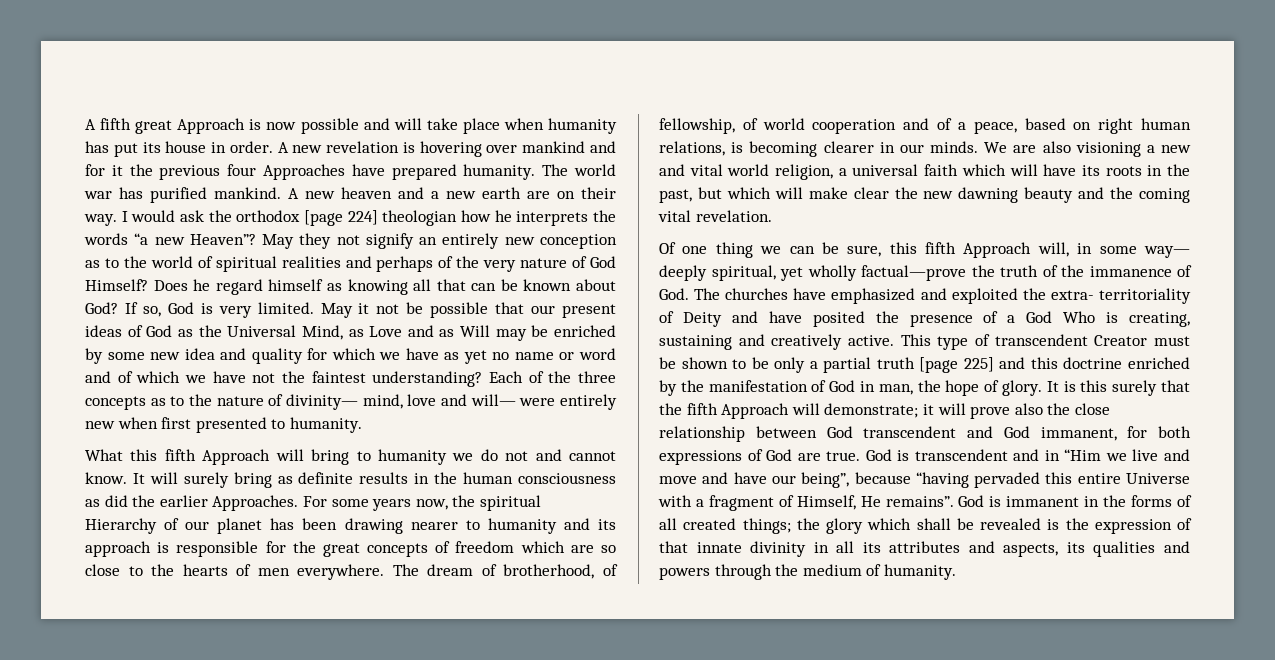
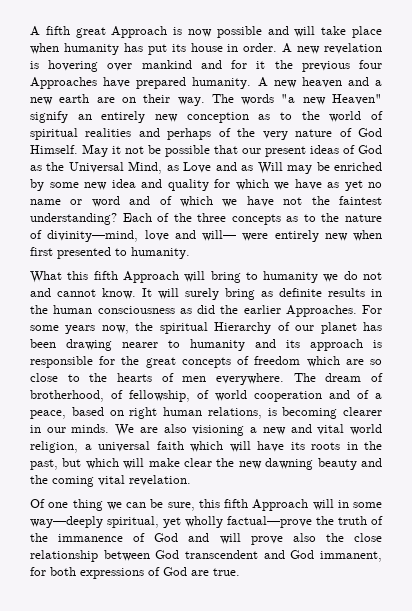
[542,164,616,176] [84,187,281,203] The world war has purified mankind. -> (252, 83) none
[121,210,616,226] [84,233,360,249] I would ask the orthodox [page 224] theologian how he interprets the words “a new Heaven”? May they not -> [211,94,383,105] The words "a new Heaven"
[85,279,616,295] [85,302,314,318] Himself? Does he regard himself as knowing all that can be known about God? If so, God is very limited. -> [30,145,78,154] Himself.
[285,394,403,410] divinity— mind, -> [47,230,139,242] divinity—mind,
[1037,242,1069,257] will, -> [312,499,334,510] will
[1144,246,1190,258] [659,265,707,281] way— deeply -> [30,516,103,528] way—deeply
[659,288,1191,304] [659,311,1190,327] [659,334,1190,350] [659,357,1190,373] [659,380,1190,396] [659,403,934,419] God. The churches have emphasized and exploited the extra- territoriality of Deity and have posited the presence of a God Who is creating, sustaining and creatively active. This type of transcendent Creator must be shown to be only a partial truth [page 225] and this doctrine enriched by the manifestation of God in man, the hope of glory. It is this surely that the fifth Approach will demonstrate; it -> [154,533,210,542] God and
[865,449,1190,461] [659,472,1190,488] [658,495,1192,511] [659,518,1192,534] [659,541,1190,557] [659,564,956,580] God is transcendent and in “Him we live and move and have our being”, because “having pervaded this entire Universe with a fragment of Himself, He remains”. God is immanent in the forms of all created things; the glory which shall be revealed is the expression of that innate divinity in all its attributes and aspects, its qualities and powers through the medium of humanity. -> (240, 572) none

